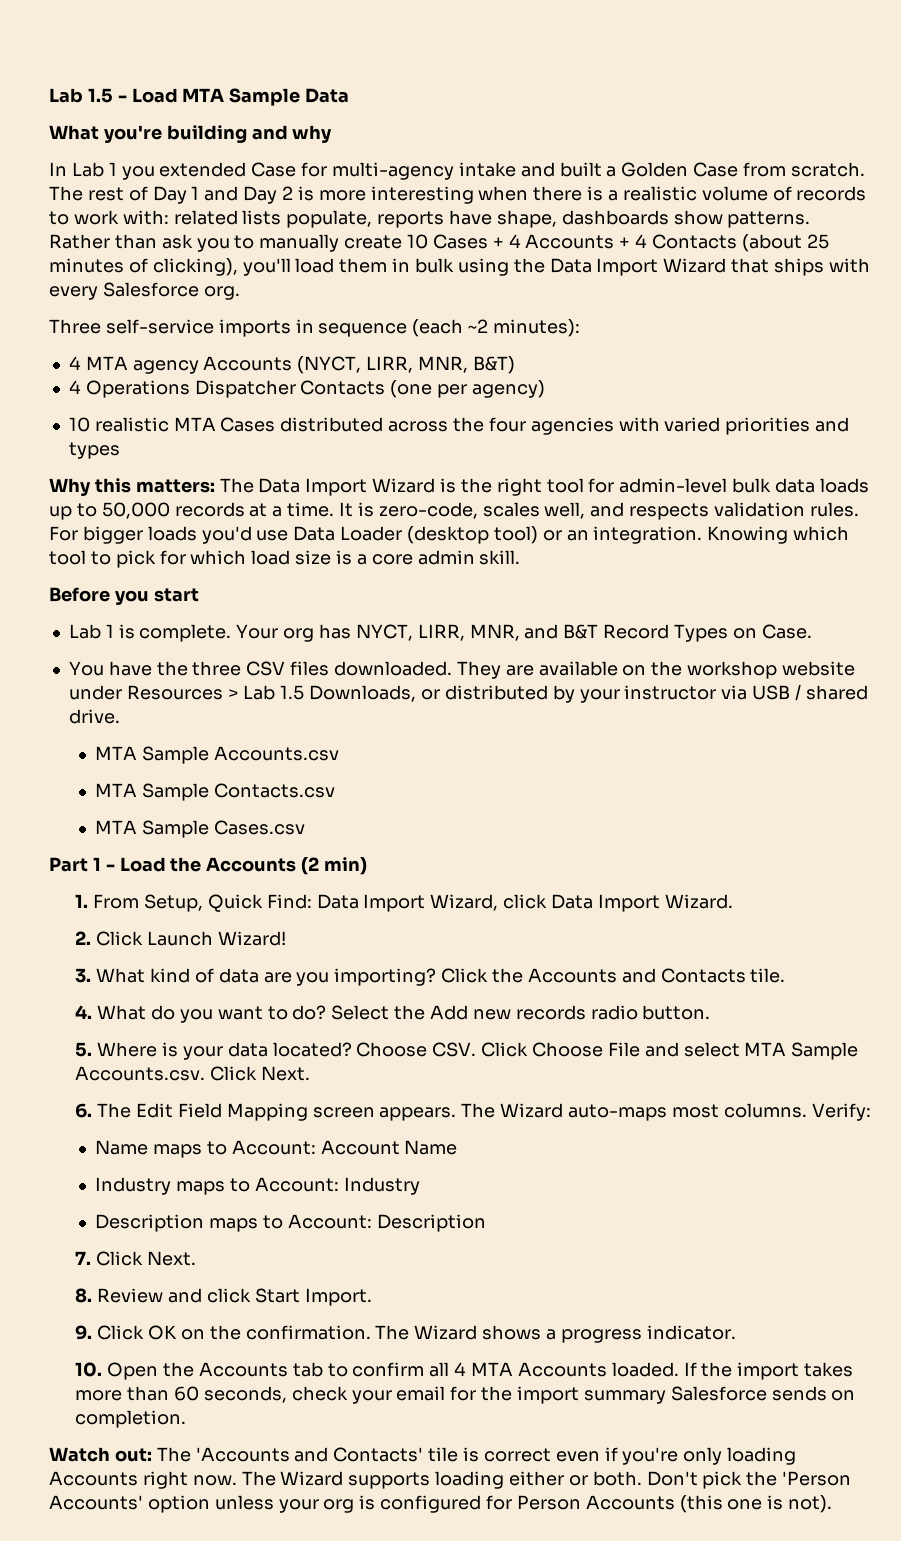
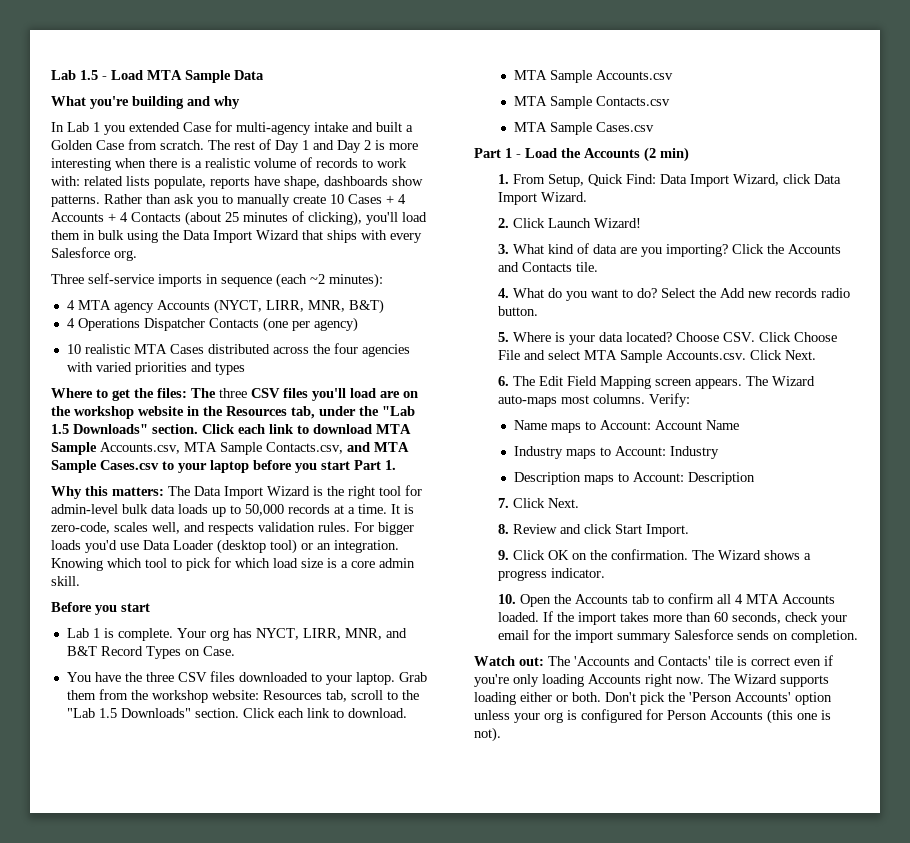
(120, 450) none -> [51,388,418,401] [51,406,415,419] [51,424,411,434] [51,442,409,455] [51,460,396,473] // Where to get the files: The three CSV files you'll load are on the workshop website in the Resources tab, under the "Lab 1.5 Downloads" section. Click each link to download MTA Sample Accounts.csv, MTA Sample Contacts.csv, and MTA Sample Cases.csv to your laptop before you start Part 1.
[333,661,855,679] [68,684,868,703] [68,709,120,724] downloaded. They are available on the workshop website under Resources > Lab 1.5 Downloads, or distributed by your instructor via USB / shared drive. -> [238,672,427,685] [66,689,419,703] [66,708,407,718] downloaded to your laptop. Grab them from the workshop website: Resources tab, scroll to the "Lab 1.5 Downloads" section. Click each link to download.

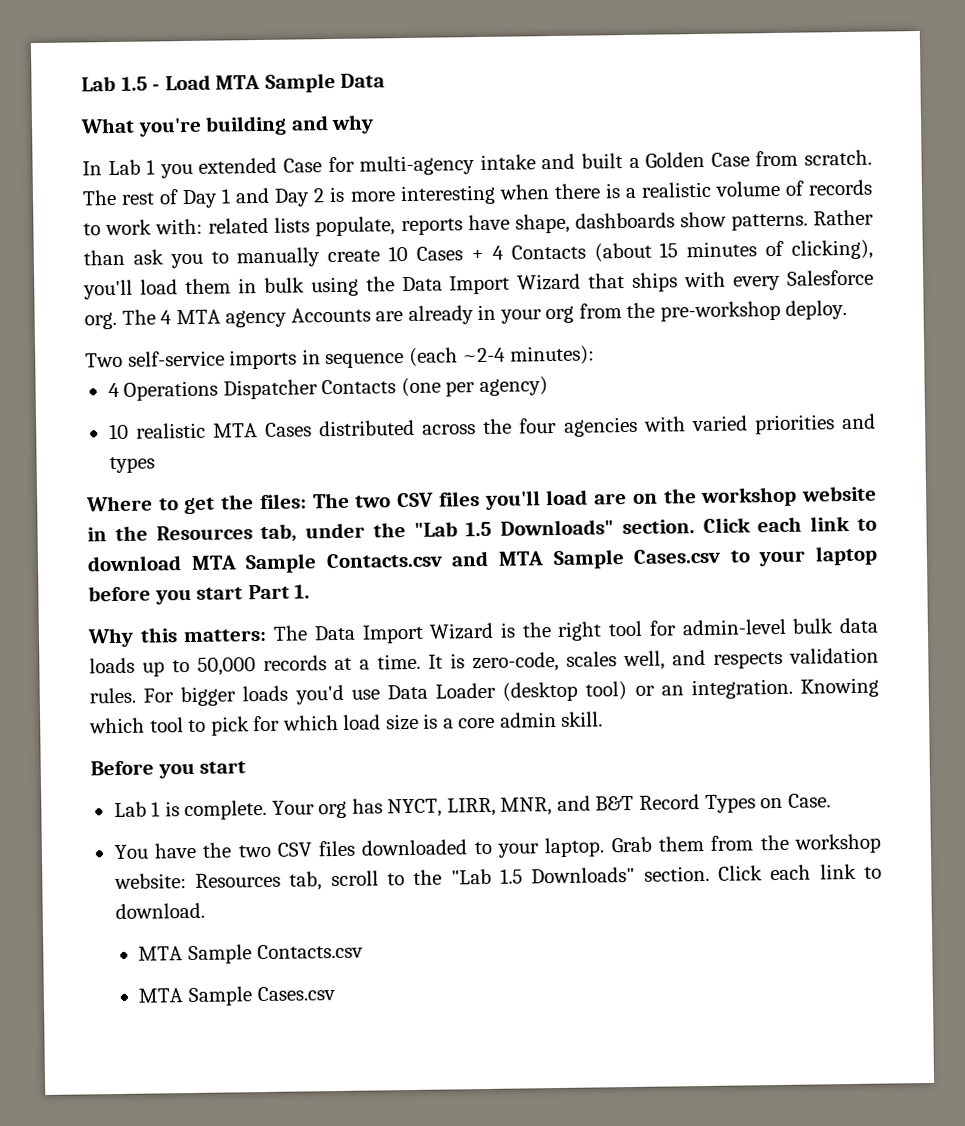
[51,212,128,222] Accounts + 4 -> (504, 252) none
[225,212,239,222] 25 -> [659,242,679,258] 15
[51,274,84,284] // Three -> [121,300,848,328] [85,352,123,368] The 4 MTA agency Accounts are already in your org from the pre-workshop deploy. // Two
[310,274,325,284] ~2 -> [462,347,507,363] ~2-4
[66,299,384,314] // 4 MTA agency Accounts (NYCT, LIRR, MNR, B&T) -> (595, 355) none
[219,388,247,398] three -> [355,495,392,508] two
[100,442,343,455] Accounts.csv, MTA Sample Contacts.csv, -> [325,552,443,569] Contacts.csv
[145,672,174,682] three -> [237,844,271,858] two
[513,70,673,83] // MTA Sample Accounts.csv -> (205, 911) none
[474,147,689,162] [497,174,841,187] [497,192,587,205] [497,218,641,228] [497,243,841,257] [497,262,598,272] [497,288,850,301] [497,306,538,316] [497,332,837,345] [497,350,816,363] [497,376,815,389] [497,393,690,407] [513,420,739,433] [513,446,719,459] [513,472,755,485] [497,498,579,508] [497,524,689,537] [497,549,811,560] [497,568,605,581] [497,593,835,607] [497,611,847,625] [497,629,858,643] [474,655,833,666] [474,674,829,687] [474,692,832,705] [474,709,831,724] [474,727,501,742] // Part 1 - Load the Accounts (2 min) // 1. From Setup, Quick Find: Data Import Wizard, click Data Import Wizard. // 2. Click Launch Wizard! // 3. What kind of data are you importing? Click the Accounts and Contacts tile. // 4. What do you want to do? Select the Add new records radio button. // 5. Where is your data located? Choose CSV. Click Choose File and select MTA Sample Accounts.csv. Click Next. // 6. The Edit Field Mapping screen appears. The Wizard auto-maps most columns. Verify: // Name maps to Account: Account Name // Industry maps to Account: Industry // Description maps to Account: Description // 7. Click Next. // 8. Review and click Start Import. // 9. Click OK on the confirmation. The Wizard shows a progress indicator. // 10. Open the Accounts tab to confirm all 4 MTA Accounts loaded. If the import takes more than 60 seconds, check your email for the import summary Salesforce sends on completion. // Watch out: The 'Accounts and Contacts' tile is correct even if you're only loading Accounts right now. The Wizard supports loading either or both. Don't pick the 'Person Accounts' option unless your org is configured for Person Accounts (this one is not). -> (335, 994) none

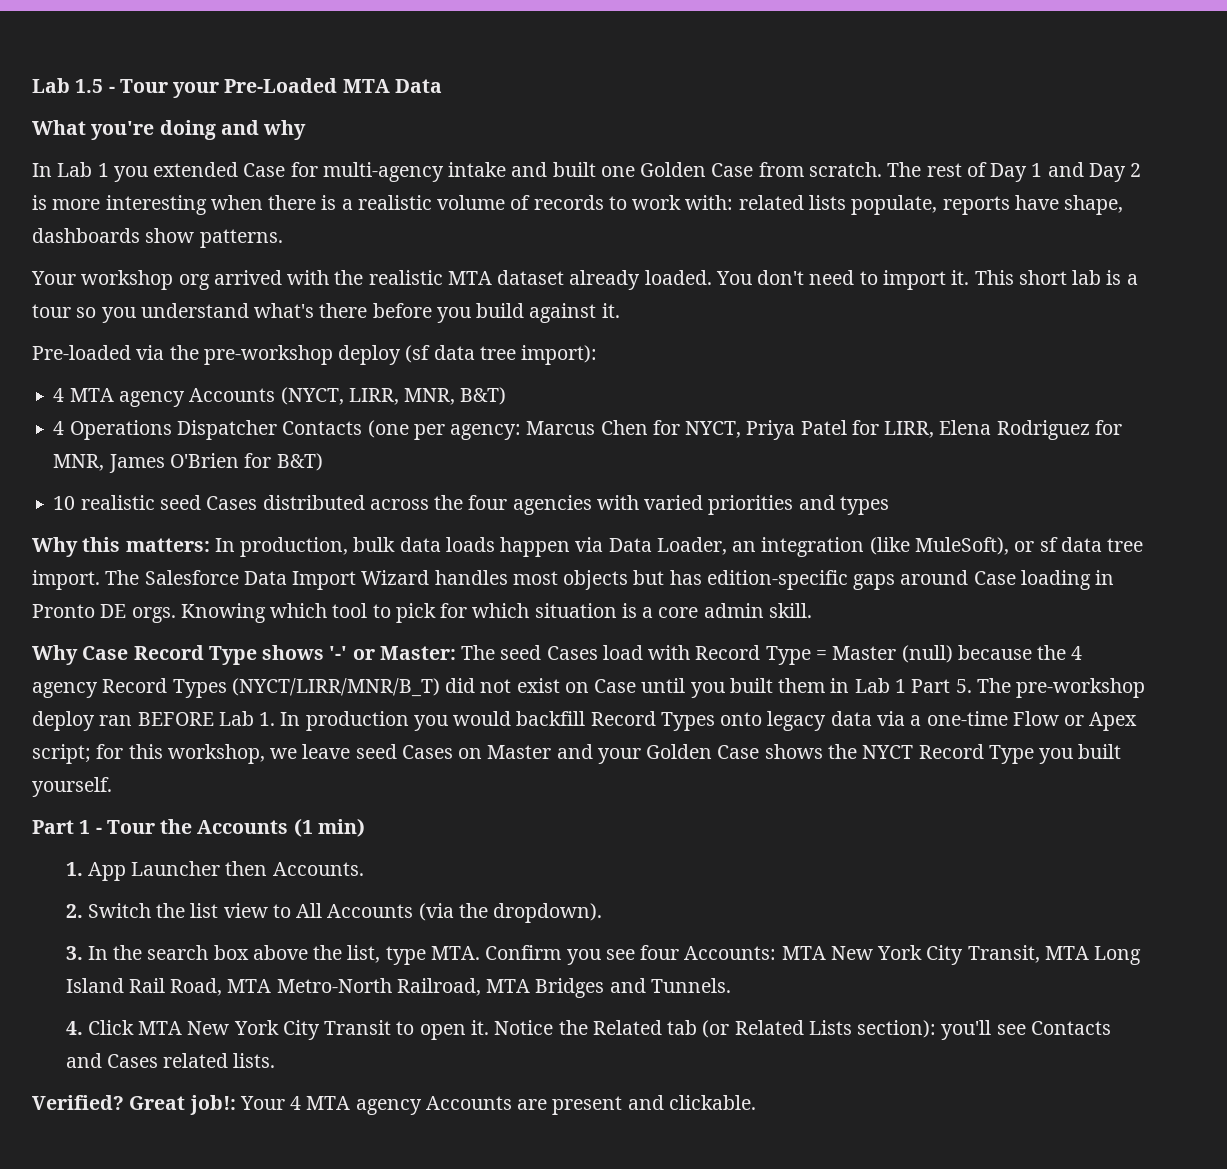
[164,72,336,93] Load MTA Sample -> [119,78,390,98] Tour your Pre-Loaded MTA
[205,115,288,136] building -> [159,120,216,140] doing
[628,157,640,168] a -> [600,166,635,177] one
[813,209,875,226] [83,239,874,269] [83,269,875,300] [84,300,848,330] [85,345,595,370] Rather than ask you to manually create 10 Cases + 4 Contacts (about 15 minutes of clicking), you'll load them in bulk using the Data Import Wizard that ships with every Salesforce org. The 4 MTA agency Accounts are already in your org from the pre-workshop deploy. // Two self-service imports in sequence (each ~2-4 minutes): -> [31,270,1138,290] [32,303,620,323] [32,345,598,365] [53,387,507,407] // Your workshop org arrived with the realistic MTA dataset already loaded. You don't need to import it. This short lab is a tour so you understand what's there before you build against it. // Pre-loaded via the pre-workshop deploy (sf data tree import): // 4 MTA agency Accounts (NYCT, LIRR, MNR, B&T)
[478,376,548,397] agency) -> [450,420,1122,440] [53,453,323,473] agency: Marcus Chen for NYCT, Priya Patel for LIRR, Elena Rodriguez for MNR, James O'Brien for B&T)
[212,423,258,438] MTA -> [159,495,201,510] seed
[86,485,878,515] [87,515,878,543] [87,545,879,574] [88,584,311,605] [87,617,878,648] [89,647,879,677] [89,678,793,707] Where to get the files: The two CSV files you'll load are on the workshop website in the Resources tab, under the "Lab 1.5 Downloads" section. Click each link to download MTA Sample Contacts.csv and MTA Sample Cases.csv to your laptop before you start Part 1. // Why this matters: The Data Import Wizard is the right tool for admin-level bulk data loads up to 50,000 records at a time. It is zero-code, scales well, and respects validation rules. For bigger loads you'd use Data Loader (desktop tool) or an integration. -> [32,537,1144,557] [32,570,1115,590] [32,604,176,623] Why this matters: In production, bulk data loads happen via Data Loader, an integration (like MuleSoft), or sf data tree import. The Salesforce Data Import Wizard handles most objects but has edition-specific gaps around Case loading in Pronto DE orgs.
[343,713,419,731] load size -> [534,603,617,618] situation
[90,760,247,779] [113,793,831,821] [113,833,882,860] [113,863,883,891] [114,902,205,920] [138,943,363,965] [138,986,335,1007] Before you start // Lab 1 is complete. Your org has NYCT, LIRR, MNR, and B&T Record Types on Case. // You have the two CSV files downloaded to your laptop. Grab them from the workshop website: Resources tab, scroll to the "Lab 1.5 Downloads" section. Click each link to download. // MTA Sample Contacts.csv // MTA Sample Cases.csv -> [32,645,1083,665] [32,678,1146,698] [32,711,1138,731] [32,744,1122,764] [32,777,112,797] [32,818,365,837] [65,861,364,881] [65,903,603,923] [65,945,1142,965] [65,978,731,998] [65,1020,1111,1040] [65,1053,276,1068] [32,1095,756,1115] Why Case Record Type shows '-' or Master: The seed Cases load with Record Type = Master (null) because the 4 agency Record Types (NYCT/LIRR/MNR/B_T) did not exist on Case until you built them in Lab 1 Part 5. The pre-workshop deploy ran BEFORE Lab 1. In production you would backfill Record Types onto legacy data via a one-time Flow or Apex script; for this workshop, we leave seed Cases on Master and your Golden Case shows the NYCT Record Type you built yourself. // Part 1 - Tour the Accounts (1 min) // 1. App Launcher then Accounts. // 2. Switch the list view to All Accounts (via the dropdown). // 3. In the search box above the list, type MTA. Confirm you see four Accounts: MTA New York City Transit, MTA Long Island Rail Road, MTA Metro-North Railroad, MTA Bridges and Tunnels. // 4. Click MTA New York City Transit to open it. Notice the Related tab (or Related Lists section): you'll see Contacts and Cases related lists. // Verified? Great job!: Your 4 MTA agency Accounts are present and clickable.

